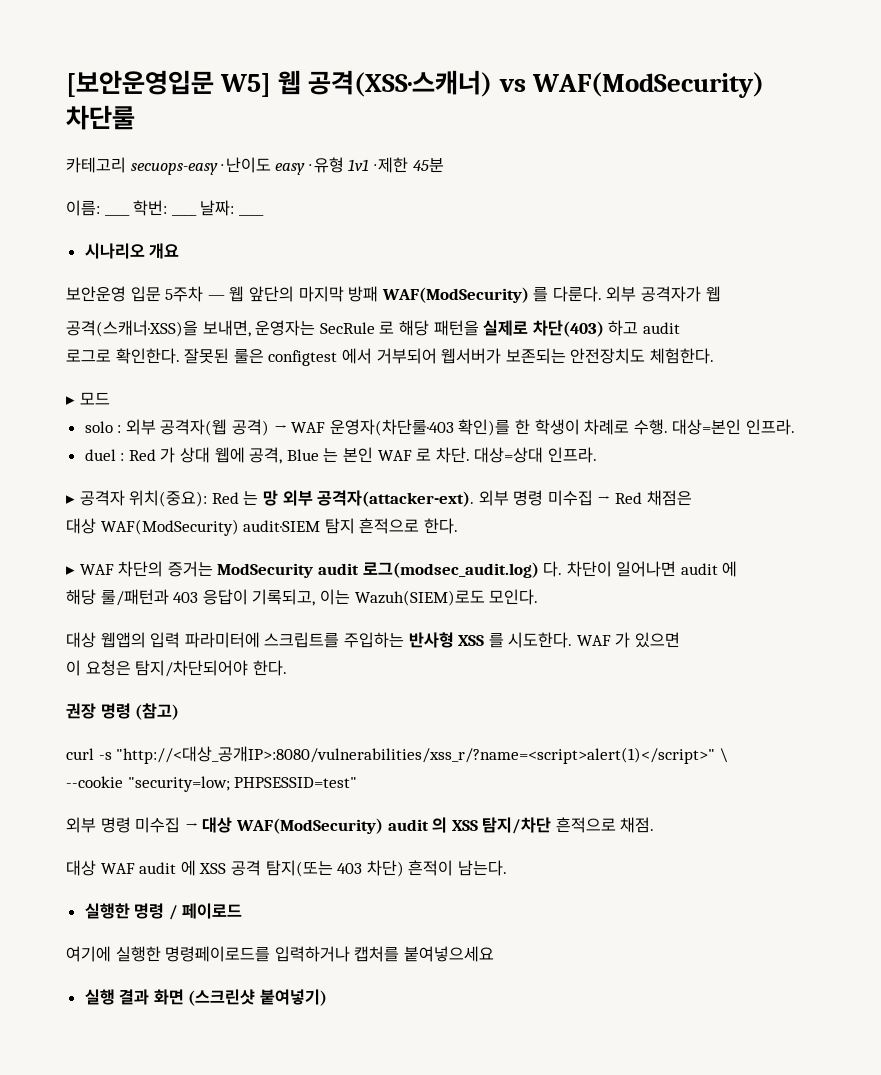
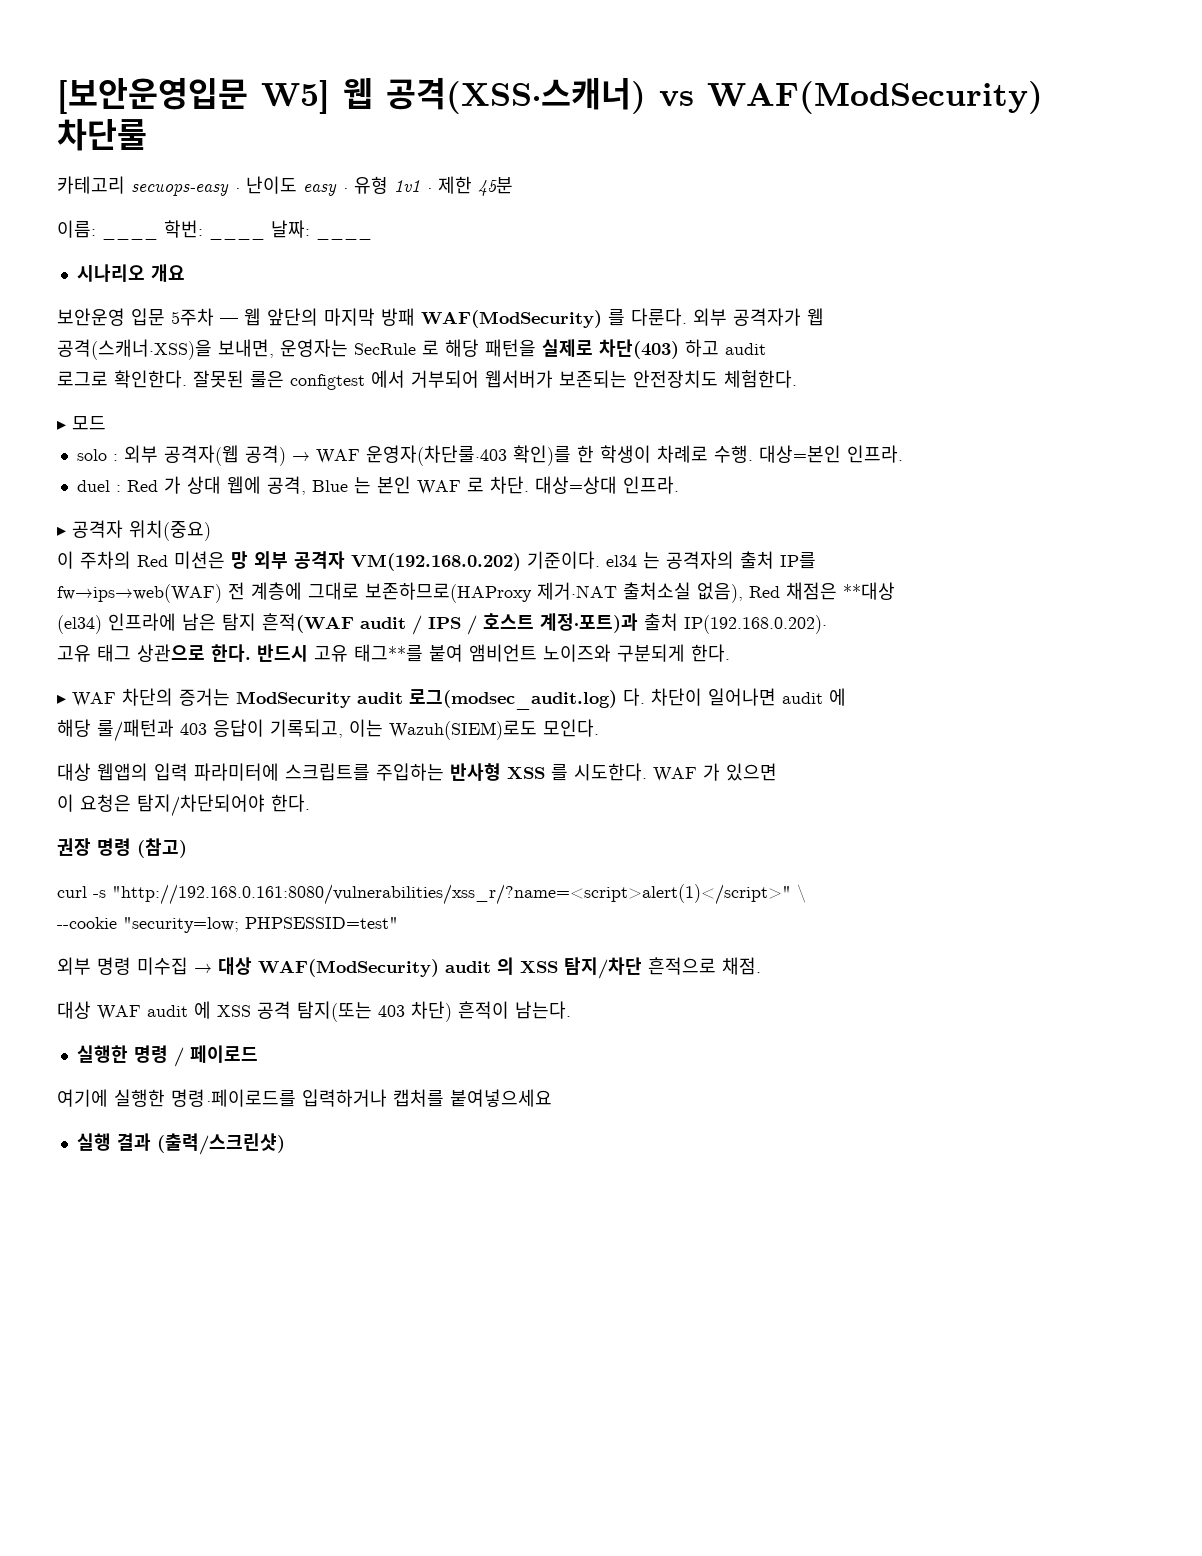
[129,490,692,507] [66,518,420,536] 위치(중요): Red 는 망 외부 공격자(attacker-ext). 외부 명령 미수집 → Red 채점은 // 대상 WAF(ModSecurity) audit·SIEM 탐지 흔적으로 -> [129,520,211,541] [57,551,816,571] [57,582,895,603] [57,613,827,635] [57,644,685,662] 위치(중요) // 이 주차의 Red 미션은 망 외부 공격자 VM(192.168.0.202) 기준이다. el34 는 공격자의 출처 IP를 // fw→ips→web(WAF) 전 계층에 그대로 보존하므로(HAProxy 제거·NAT 출처소실 없음), Red 채점은 **대상 // (el34) 인프라에 남은 탐지 흔적(WAF audit / IPS / 호스트 계정·포트)과 출처 IP(192.168.0.202)· // 고유 태그 상관으로 한다. 반드시 고유 태그**를 붙여 앰비언트 노이즈와 구분되게
[116,746,716,764] "http://<대상_공개IP>:8080/vulnerabilities/xss_r/?name=<script>alert(1)</script>" -> [112,884,791,905] "http://192.168.0.161:8080/vulnerabilities/xss_r/?name=<script>alert(1)</script>"
[153,989,328,1006] 화면 (스크린샷 붙여넣기) -> [156,1133,285,1155] (출력/스크린샷)

